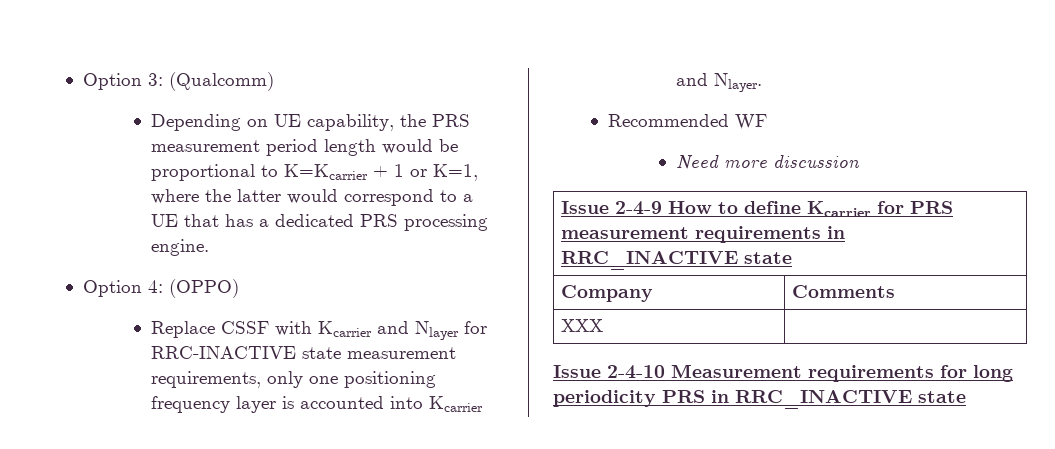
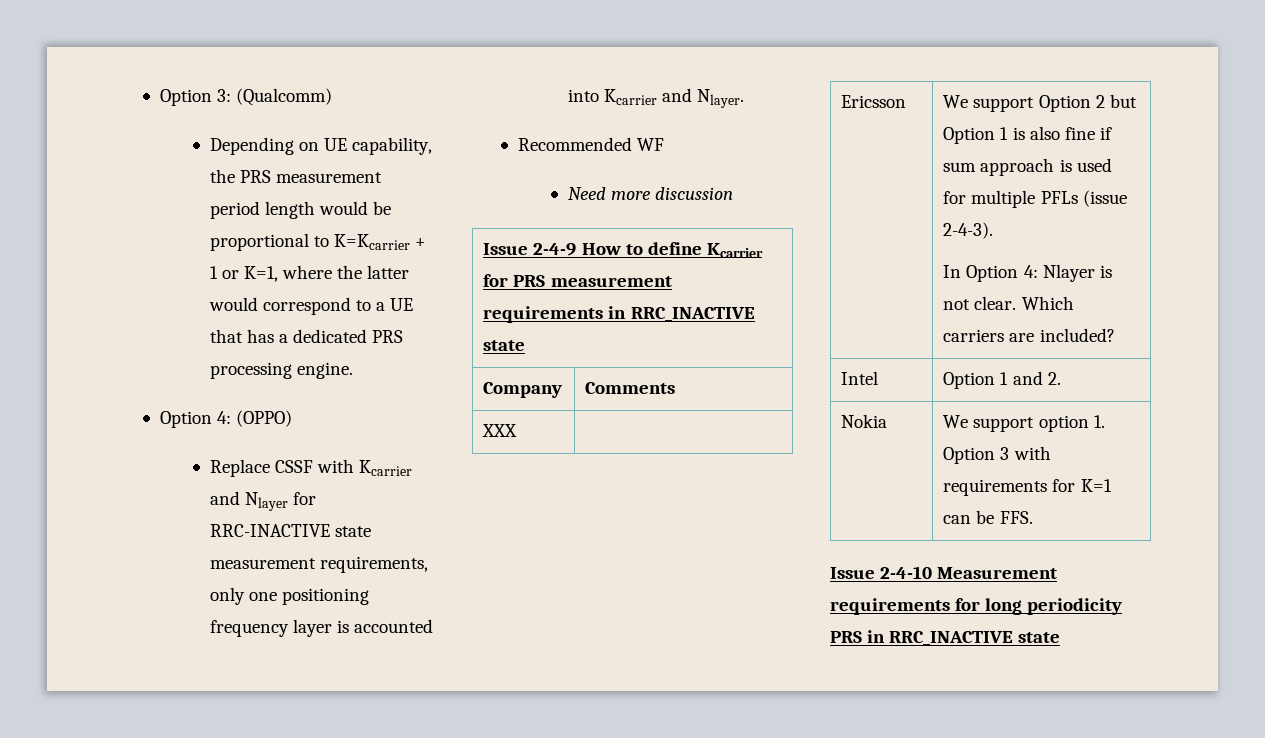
(603, 325) none -> [841,95,907,108] [943,94,1137,112] [943,126,1112,144] [943,158,1112,176] [943,190,1127,208] [943,222,994,239] [943,264,1112,282] [943,296,1074,310] [943,328,1115,342] [841,371,879,385] [943,371,1061,389] [841,414,888,428] [943,415,1105,432] [943,446,1051,464] [943,479,1112,496] [943,510,1033,524] // Ericsson | We support Option 2 but Option 1 is also fine if sum approach is used for multiple PFLs (issue 2-4-3). // In Option 4: Nlayer is not clear. Which carriers are included? // Intel | Option 1 and 2. // Nokia | We support option 1. Option 3 with requirements for K=1 can be FFS.

